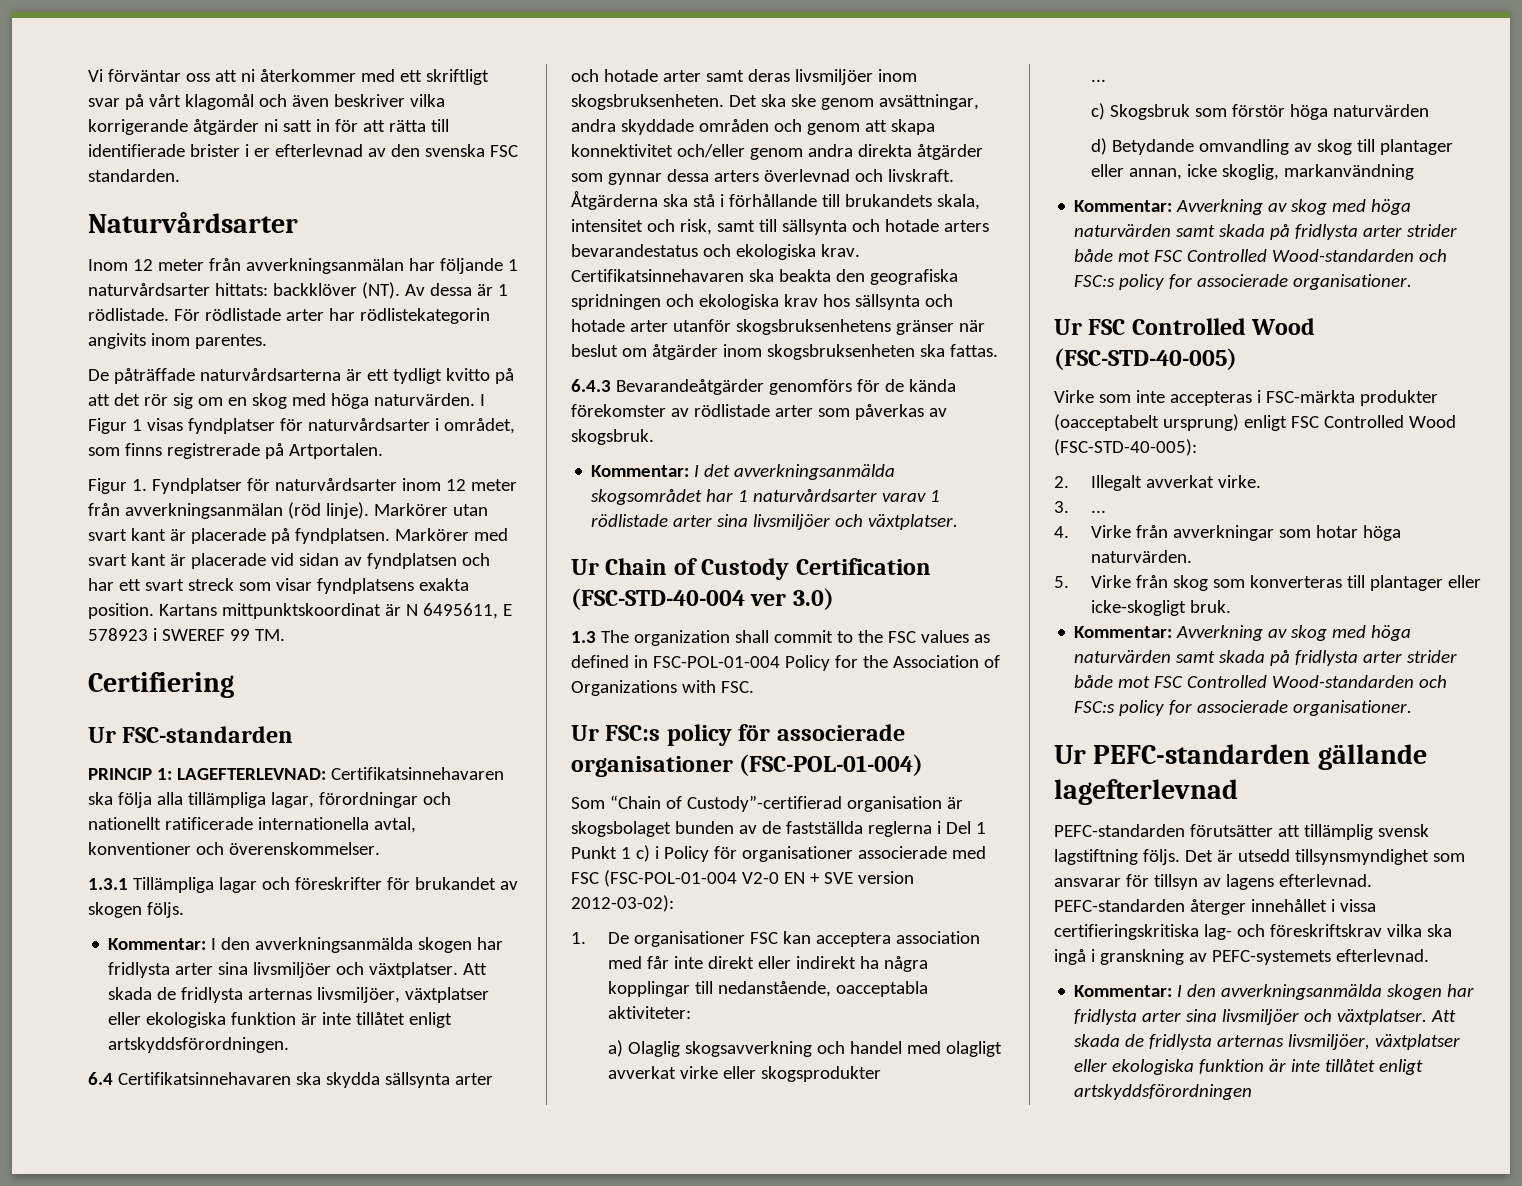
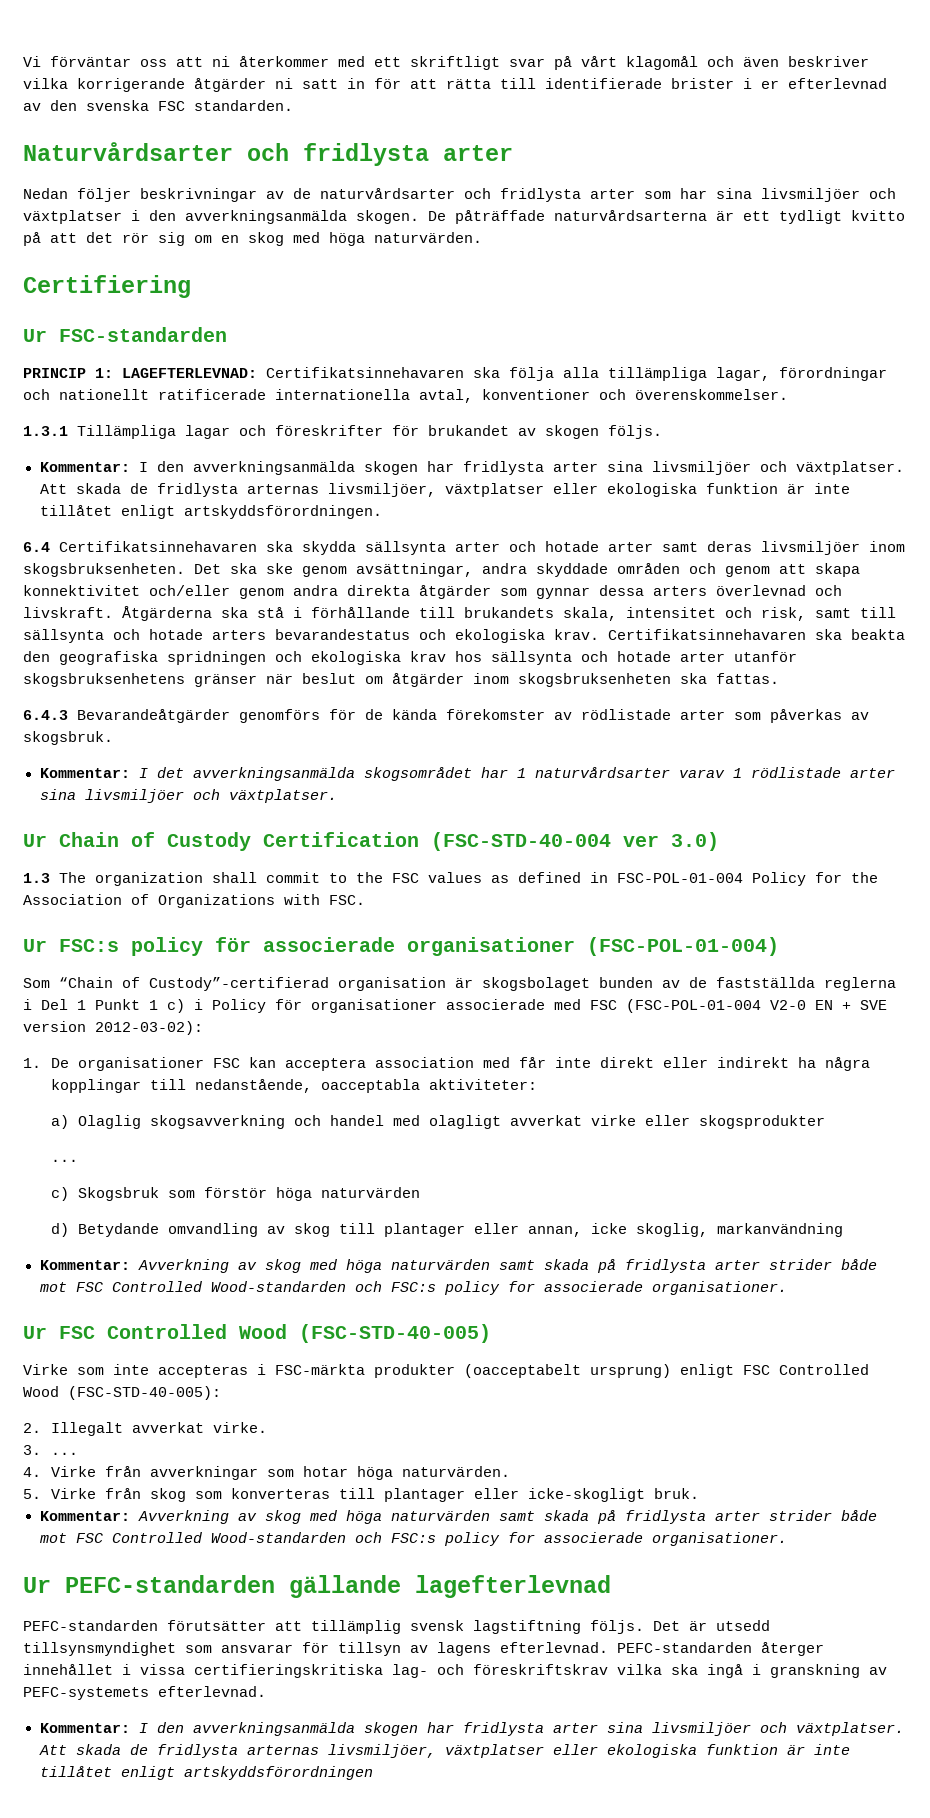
[88,258,518,274] [88,282,508,299] [88,308,490,324] [88,333,267,349] // Inom 12 meter från avverkningsanmälan har följande 1 naturvårdsarter hittats: backklöver (NT). Av dessa är 1 rödlistade. För rödlistade arter har rödlistekategorin angivits inom parentes. // -> [247,143,513,166] [23,188,896,202] [23,210,419,224] och fridlysta arter // Nedan följer beskrivningar av de naturvårdsarter och fridlysta arter som har sina livsmiljöer och växtplatser i den avverkningsanmälda skogen.
[479,394,485,406] [88,418,515,434] [88,443,383,459] [88,478,517,494] [88,502,488,519] [88,528,508,544] [88,553,490,569] [88,578,469,594] [88,603,512,619] [88,628,285,641] I Figur 1 visas fyndplatser för naturvårdsarter i området, som finns registrerade på Artportalen. // Figur 1. Fyndplatser för naturvårdsarter inom 12 meter från avverkningsanmälan (röd linje). Markörer utan svart kant är placerade på fyndplatsen. Markörer med svart kant är placerade vid sidan av fyndplatsen och har ett svart streck som visar fyndplatsens exakta position. Kartans mittpunktskoordinat är N 6495611, E 578923 i SWEREF 99 TM. -> (482, 237) none

